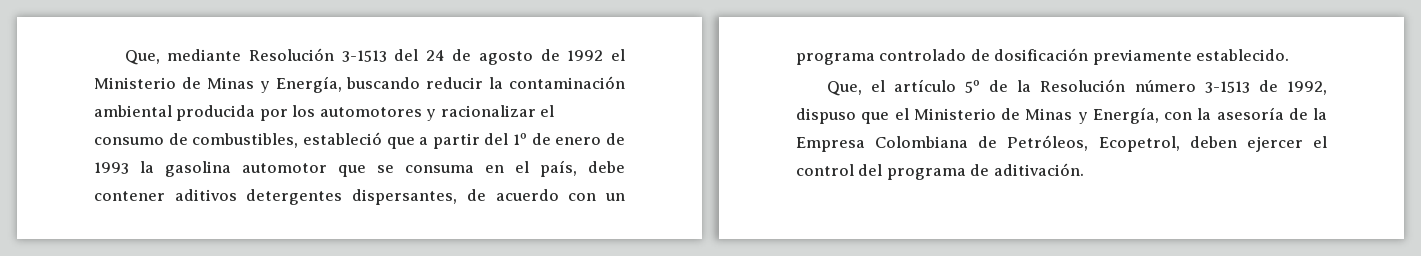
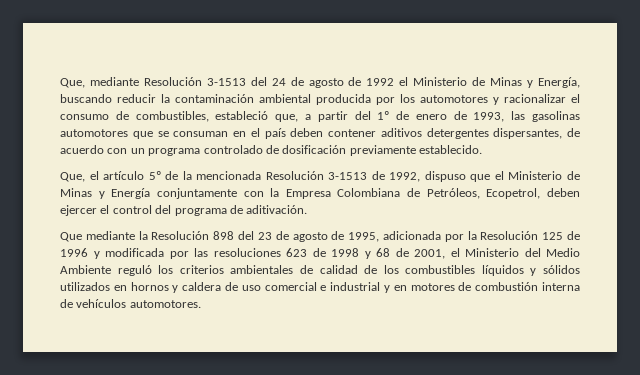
[386,137,415,149] que -> [275,114,299,122] que,
[94,161,327,177] 1993 la gasolina automotor -> [473,111,580,122] [60,129,128,137] 1993, las gasolinas automotores
[405,165,474,173] consuma -> [173,131,229,137] consuman
[540,160,625,177] país, debe -> [264,128,324,139] país deben
[1040,79,1196,92] Resolución número -> [196,171,324,180] mencionada Resolución
[1092,107,1308,124] Energía, con la asesoría de -> [111,188,264,199] Energía conjuntamente con
(1084, 169) none -> [60,231,580,242] [60,248,580,259] [60,265,580,276] [60,282,581,293] [60,299,201,308] // Que mediante la Resolución 898 del 23 de agosto de 1995, adicionada por la Resolución 125 de 1996 y modificada por las resoluciones 623 de 1998 y 68 de 2001, el Ministerio del Medio Ambiente reguló los criterios ambientales de calidad de los combustibles líquidos y sólidos utilizados en hornos y caldera de uso comercial e industrial y en motores de combustión interna de vehículos automotores.

